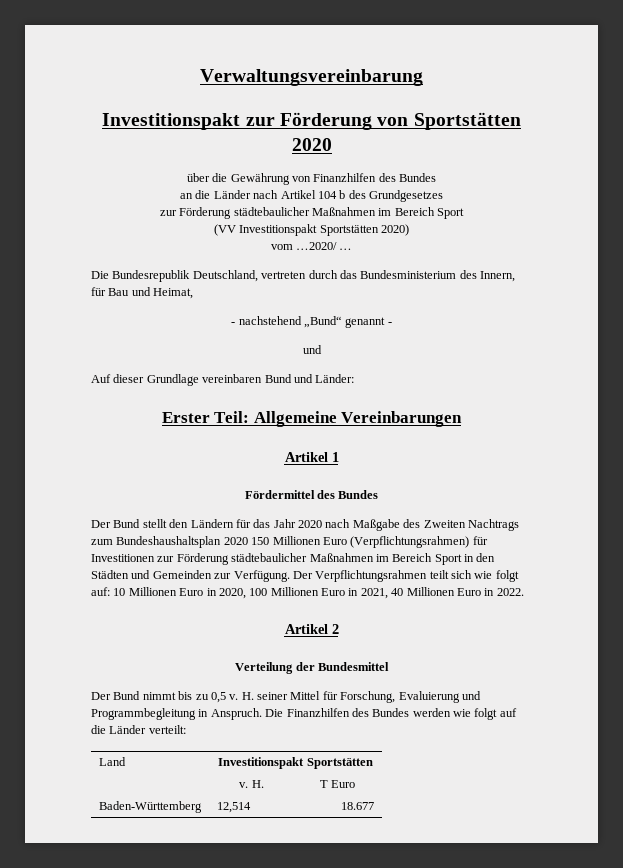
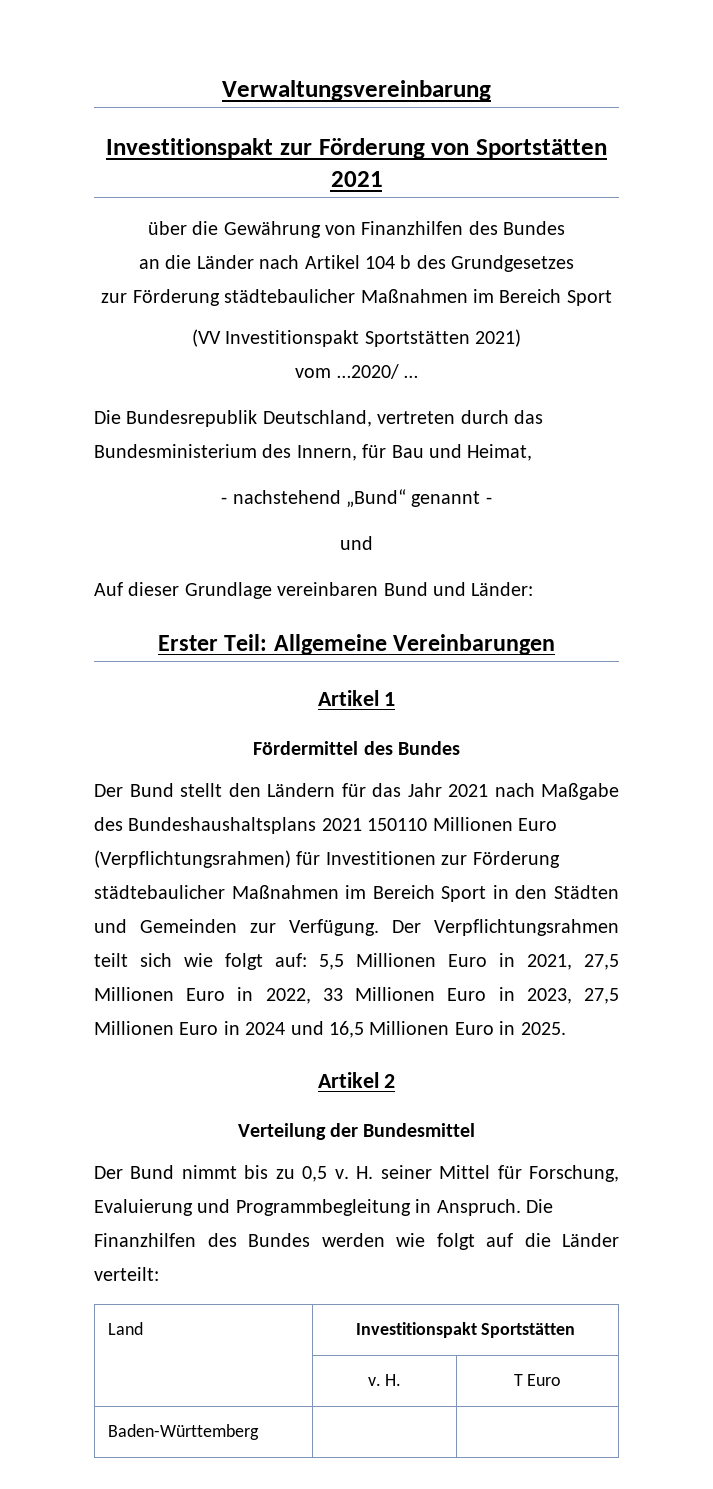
[291,138,332,151] 2020 -> [330,171,383,187] 2021
[381,224,410,236] 2020) -> [475,329,522,347] 2021)
[298,520,322,528] 2020 -> [448,784,488,797] 2021
[423,519,519,531] [91,536,270,548] Zweiten Nachtrags zum Bundeshaushaltsplan 2020 150 -> [128,817,428,834] Bundeshaushaltsplans 2021 150110
[113,587,268,599] 10 Millionen Euro in 2020, 100 -> [319,954,344,970] 5,5
[391,587,524,596] 40 Millionen Euro in 2022. -> [584,954,619,970] [94,987,619,1004] [94,1021,566,1038] 27,5 Millionen Euro in 2022, 33 Millionen Euro in 2023, 27,5 Millionen Euro in 2024 und 16,5 Millionen Euro in 2025.
[216,802,251,813] [341,802,375,810] 12,514 | 18.677 -> (260, 1432) |

